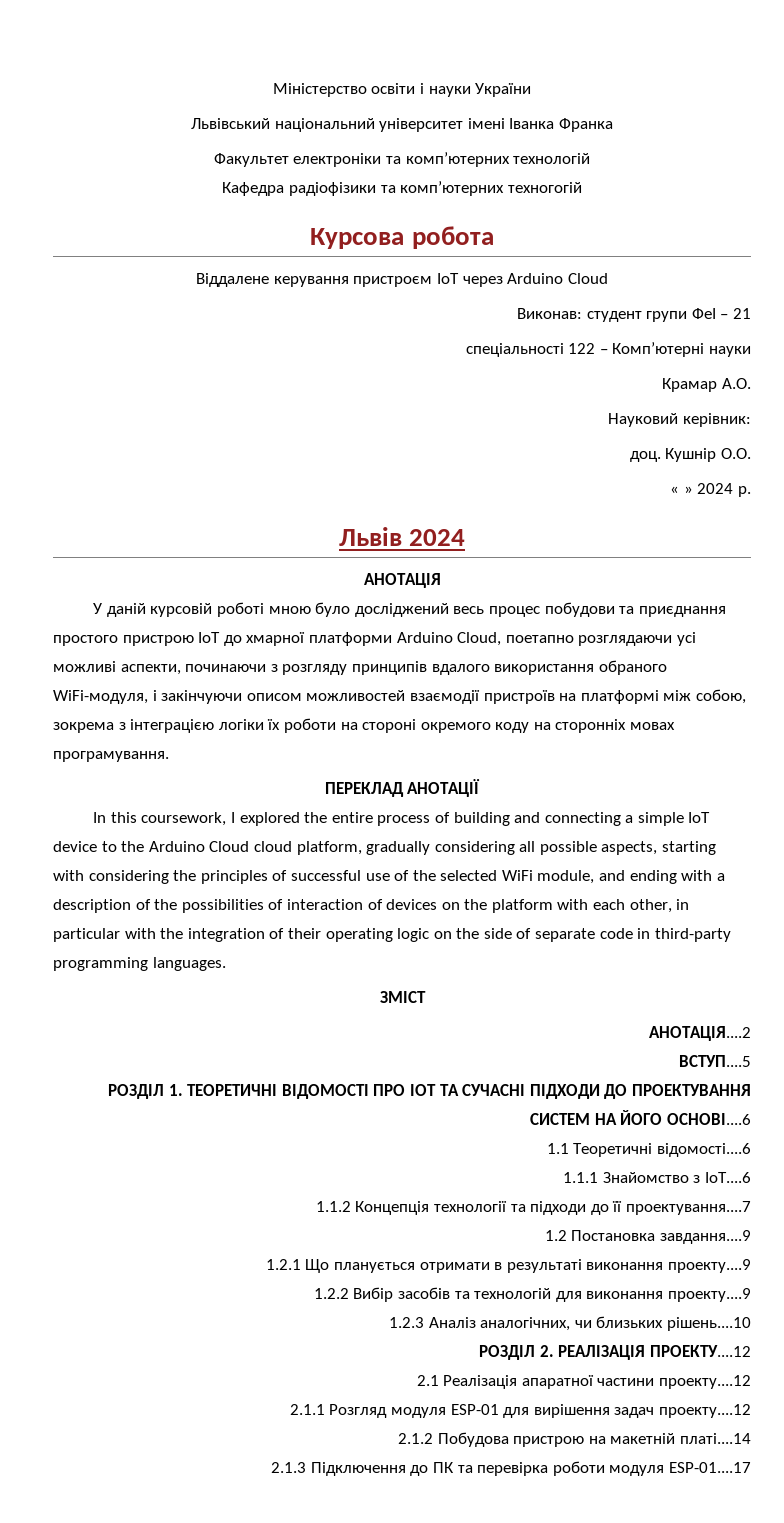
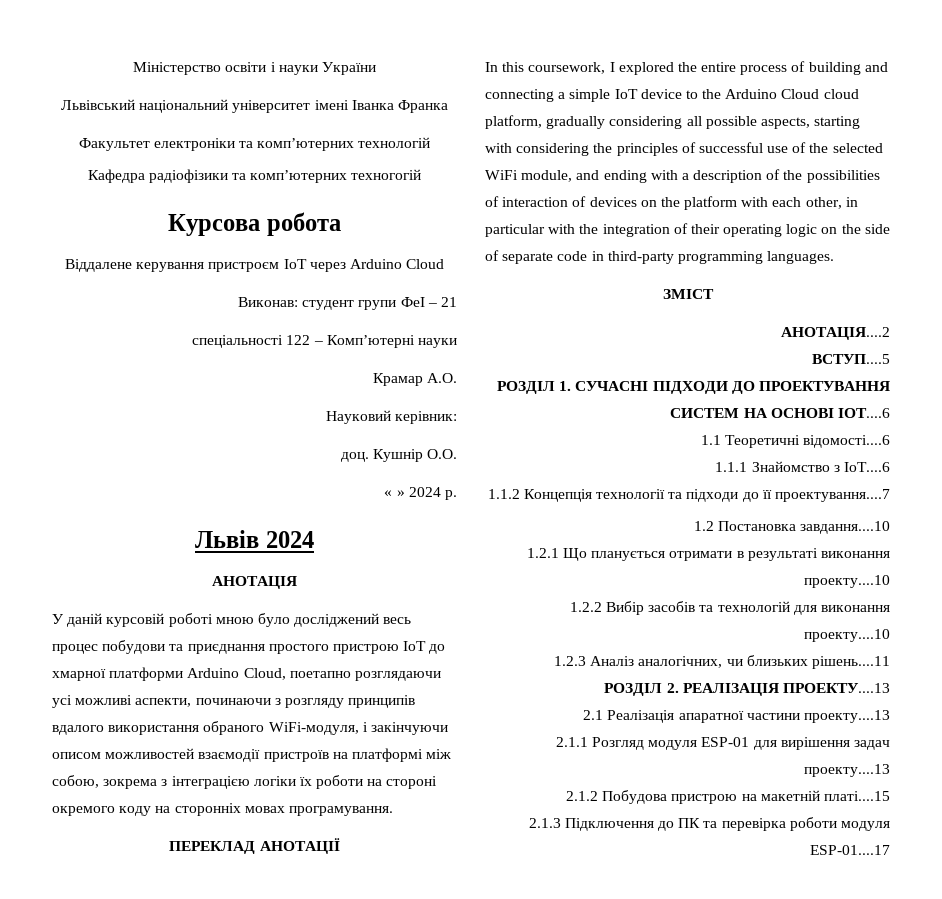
[187,1084,459,1099] ТЕОРЕТИЧНІ ВІДОМОСТІ ПРО IOT ТА -> (572, 386) none
[620,1110,752,1125] ЙОГО ОСНОВІ....6 -> [770,408,890,418] ОСНОВІ IOT....6
[660,1230,751,1244] завдання....9 -> [800,521,890,534] завдання....10
[668,1259,751,1273] проекту....9 -> [804,575,890,588] проекту....10
[668,1288,751,1302] проекту....9 -> [804,629,890,642] проекту....10
[667,1317,752,1331] рішень....10 -> [812,656,890,669] рішень....11
[650,1345,751,1357] ПРОЕКТУ....12 -> [783,683,890,693] ПРОЕКТУ....13
[659,1375,751,1389] проекту....12 -> [804,710,890,723] проекту....13
[659,1404,751,1418] проекту....12 -> [804,764,890,777] проекту....13
[680,1433,752,1444] платі....14 -> [824,791,890,801] платі....15

